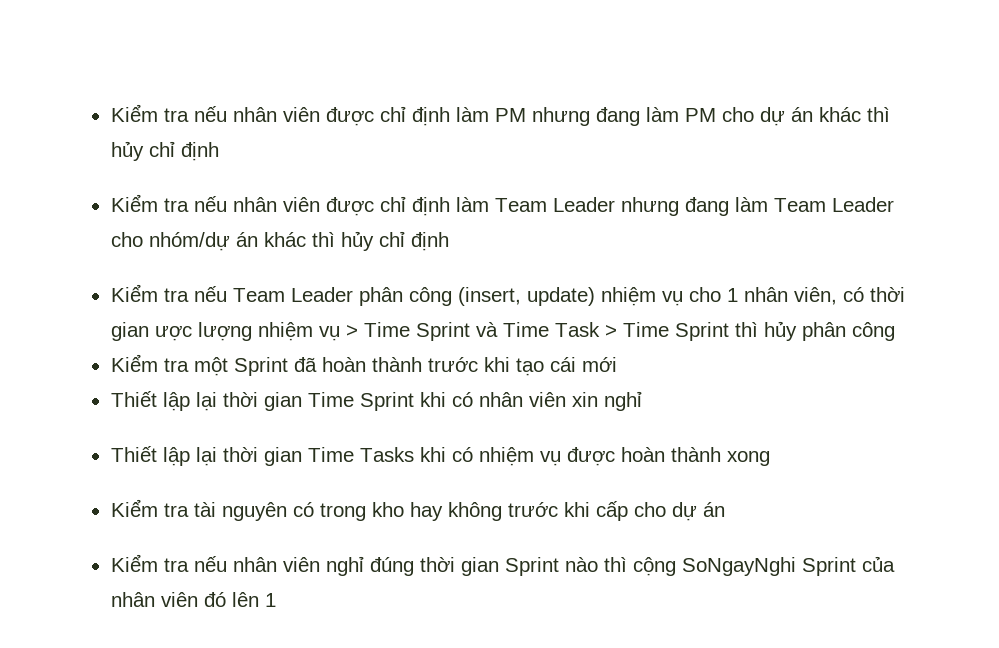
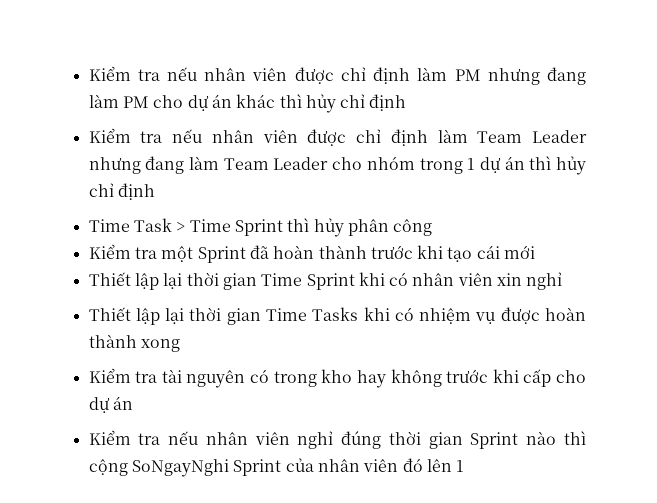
[148,231,449,251] [110,284,905,306] [110,322,498,341] nhóm/dự án khác thì hủy chỉ định // Kiểm tra nếu Team Leader phân công (insert, update) nhiệm vụ cho 1 nhân viên, có thời gian ược lượng nhiệm vụ > Time Sprint và -> [366,156,586,175] [88,183,155,200] nhóm trong 1 dự án thì hủy chỉ định //

